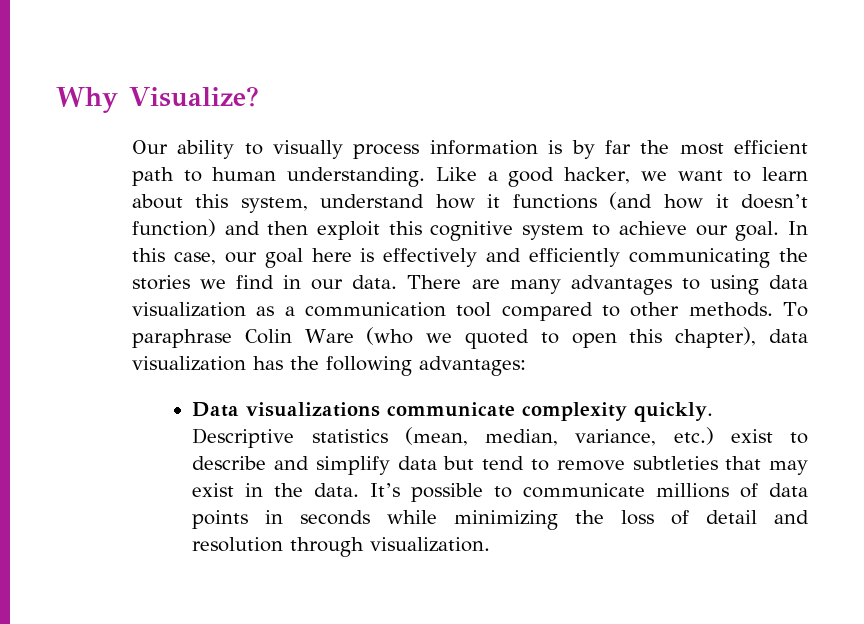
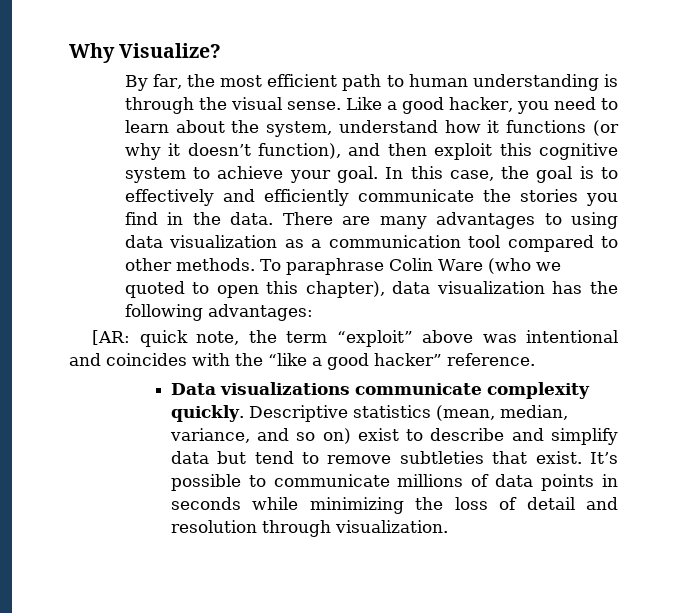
[131,140,631,159] Our ability to visually process information is by far -> [124,74,182,91] By far,
[287,167,426,187] understanding. -> [472,74,619,91] [124,97,341,114] understanding is through the visual sense.
[640,170,723,181] we want -> [516,97,596,114] you need
[195,194,229,208] this -> [231,120,260,133] the
[609,192,703,210] (and how -> [593,120,620,136] [124,143,161,160] (or why
[131,219,216,237] function) -> [257,143,341,159] function),
[695,225,728,236] our -> [289,170,331,183] your
[224,248,375,268] our goal here is -> [501,166,619,183] the goal is to
[629,248,771,268] communicating -> [357,189,474,202] communicate
[200,279,227,289] we -> [586,193,618,206] you
[311,279,344,290] our -> [192,212,221,225] the
(526, 366) none -> [92,330,619,347] [69,353,535,370] // [AR: quick note, the term “exploit” above was intentional and coincides with the “like a good hacker” reference.
[673,427,714,445] etc.) -> [257,428,351,444] and so on)
[769,460,808,475] [192,483,360,497] may exist in the data. -> [535,451,582,464] exist.

